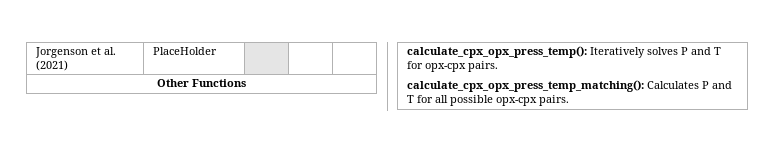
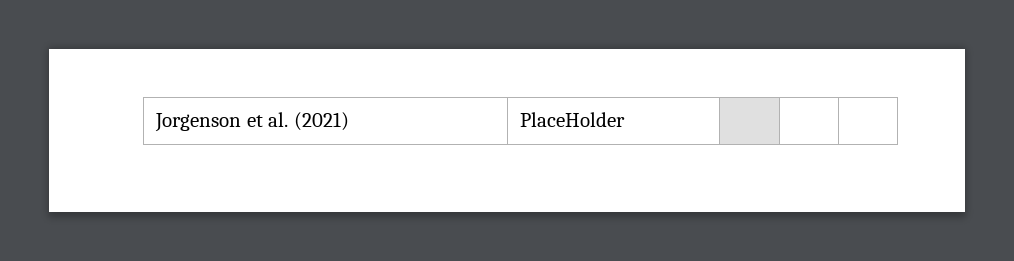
[157,79,246,87] [406,46,721,58] [406,61,498,72] [406,80,732,92] [406,95,569,106] // Other Functions // calculate_cpx_opx_press_temp(): Iteratively solves P and T for opx-cpx pairs. // calculate_cpx_opx_press_temp_matching(): Calculates P and T for all possible opx-cpx pairs. -> (626, 119) none

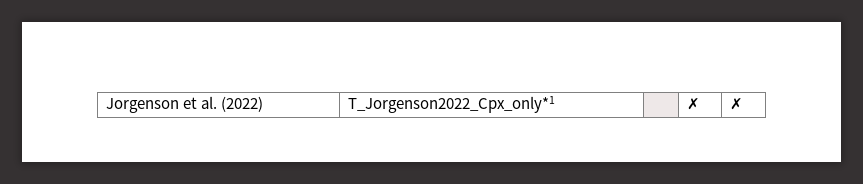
[293,112,349,131] [520,112,626,127] (2021) | PlaceHolder | | | -> [221,96,264,112] [348,96,556,113] [687,98,701,110] [730,98,744,110] (2022) | T_Jorgenson2022_Cpx_only*1 | | ✗ | ✗

